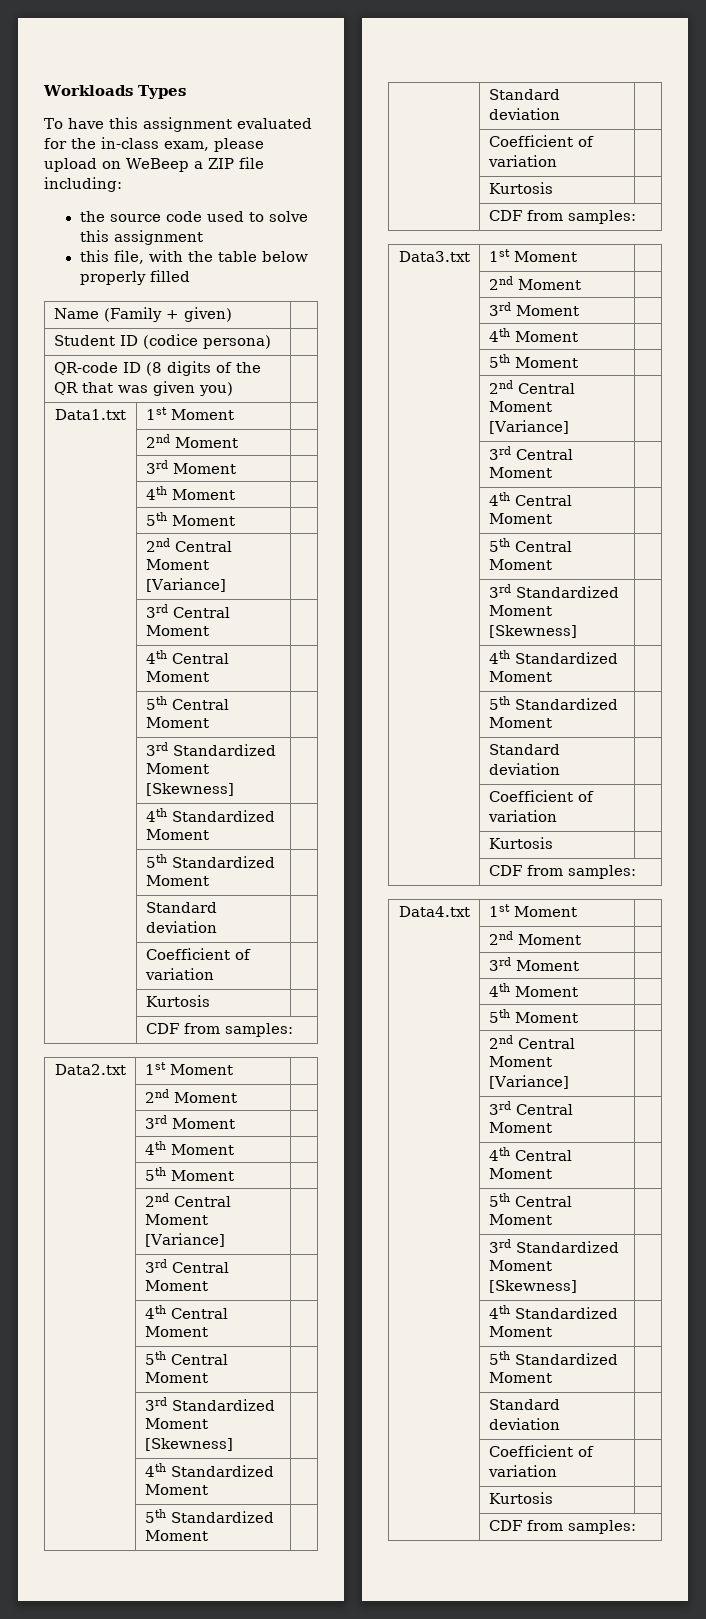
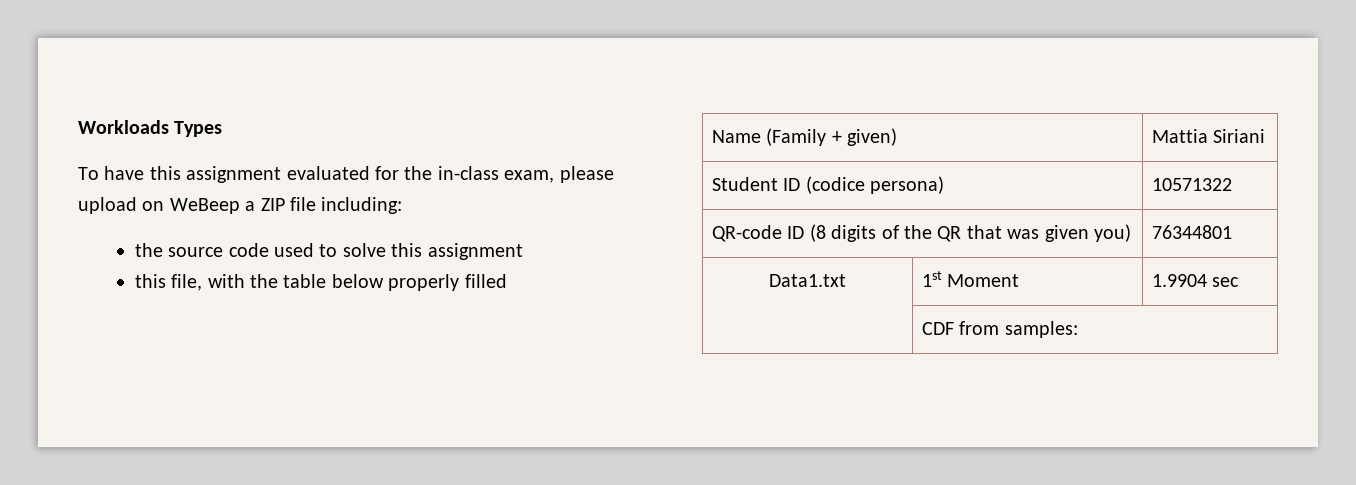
(232, 314) none -> [1152,129,1266,143] Mattia Siriani
(271, 342) none -> [1152,178,1233,191] 10571322
(233, 389) none -> [1152,225,1233,239] 76344801
[145,434,238,448] [145,460,236,474] [145,486,235,500] [145,512,235,526] [145,538,232,552] [145,559,209,570] [145,578,226,592] [145,604,230,618] [145,625,209,636] [145,650,229,664] [145,671,209,682] [145,696,229,710] [145,717,209,728] [145,742,276,756] [145,763,209,774] [145,783,234,796] [145,808,275,822] [145,829,209,840] [145,854,275,868] [145,875,209,886] [145,902,217,913] [145,921,217,933] [145,948,251,960] [144,968,214,980] [145,995,210,1007] [145,1023,293,1037] [54,1064,126,1075] [144,1062,233,1075] [144,1089,237,1103] [144,1115,235,1129] [144,1141,234,1155] [144,1167,234,1181] [144,1193,231,1207] [144,1214,208,1225] [144,1233,225,1247] [144,1259,229,1273] [144,1280,208,1291] [144,1305,228,1319] [144,1326,208,1337] [144,1351,228,1365] [144,1372,208,1383] [144,1397,275,1411] [144,1418,208,1429] [144,1438,233,1451] [144,1463,274,1477] [144,1484,208,1495] [144,1509,274,1523] [144,1530,208,1541] [488,89,560,100] [488,108,560,120] [488,135,594,147] [487,155,557,167] [488,182,553,194] [488,210,636,224] [398,251,470,262] [488,249,577,262] [488,276,581,290] [488,302,579,316] [488,328,578,342] [488,354,578,368] [488,380,575,394] [488,401,552,412] [488,420,569,434] [488,446,573,460] [488,467,552,478] [488,492,572,506] [488,513,552,524] [488,538,572,552] [488,559,552,570] [488,584,619,598] [488,605,552,616] [488,625,577,638] [488,650,618,664] [488,671,552,682] [488,696,618,710] [488,717,552,728] [488,744,560,755] [488,763,560,775] [488,790,594,802] [487,810,557,822] [488,837,553,849] [488,865,636,879] [398,906,470,917] [488,904,577,917] [488,931,581,945] [488,957,579,971] [488,983,578,997] [488,1009,578,1023] [488,1035,575,1049] [488,1056,552,1067] [488,1075,569,1089] [488,1101,573,1115] [488,1122,552,1133] [488,1147,572,1161] [488,1168,552,1179] [488,1193,572,1207] [488,1214,552,1225] [488,1239,619,1253] [488,1260,552,1271] [488,1280,577,1293] [488,1305,618,1319] [488,1326,552,1337] [488,1351,618,1365] [488,1372,552,1383] [488,1399,560,1410] [488,1418,560,1430] [488,1445,594,1457] [487,1465,557,1477] [488,1492,553,1504] // | 2nd Moment | // | 3rd Moment | // | 4th Moment | // | 5th Moment | // | 2nd Central Moment [Variance] | // | 3rd Central Moment | // | 4th Central Moment | // | 5th Central Moment | // | 3rd Standardized Moment [Skewness] | // | 4th Standardized Moment | // | 5th Standardized Moment | // | Standard deviation | // | Coefficient of variation | // | Kurtosis | // | CDF from samples: // Data2.txt | 1st Moment | // | 2nd Moment | // | 3rd Moment | // | 4th Moment | // | 5th Moment | // | 2nd Central Moment [Variance] | // | 3rd Central Moment | // | 4th Central Moment | // | 5th Central Moment | // | 3rd Standardized Moment [Skewness] | // | 4th Standardized Moment | // | 5th Standardized Moment | // | Standard deviation | // | Coefficient of variation | // | Kurtosis | // | CDF from samples: // Data3.txt | 1st Moment | // | 2nd Moment | // | 3rd Moment | // | 4th Moment | // | 5th Moment | // | 2nd Central Moment [Variance] | // | 3rd Central Moment | // | 4th Central Moment | // | 5th Central Moment | // | 3rd Standardized Moment [Skewness] | // | 4th Standardized Moment | // | 5th Standardized Moment | // | Standard deviation | // | Coefficient of variation | // | Kurtosis | // | CDF from samples: // Data4.txt | 1st Moment | // | 2nd Moment | // | 3rd Moment | // | 4th Moment | // | 5th Moment | // | 2nd Central Moment [Variance] | // | 3rd Central Moment | // | 4th Central Moment | // | 5th Central Moment | // | 3rd Standardized Moment [Skewness] | // | 4th Standardized Moment | // | 5th Standardized Moment | // | Standard deviation | // | Coefficient of variation | // | Kurtosis | -> [1152,274,1240,287] 1.9904 sec

